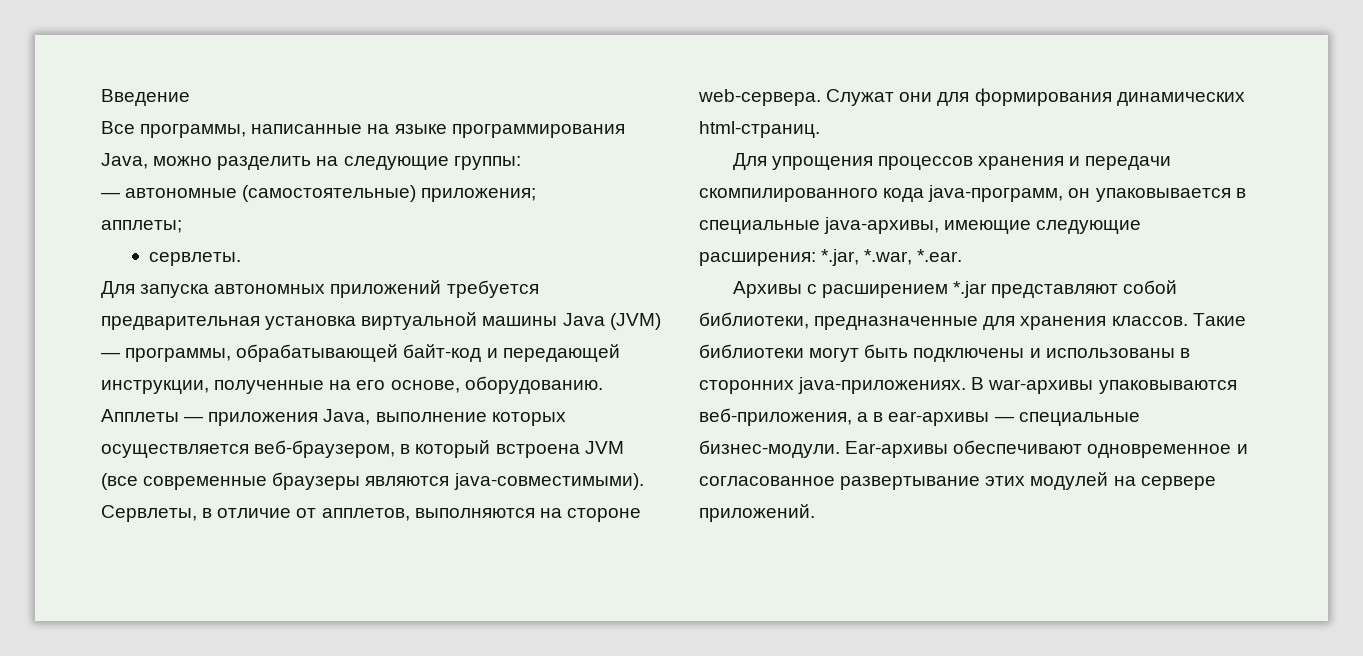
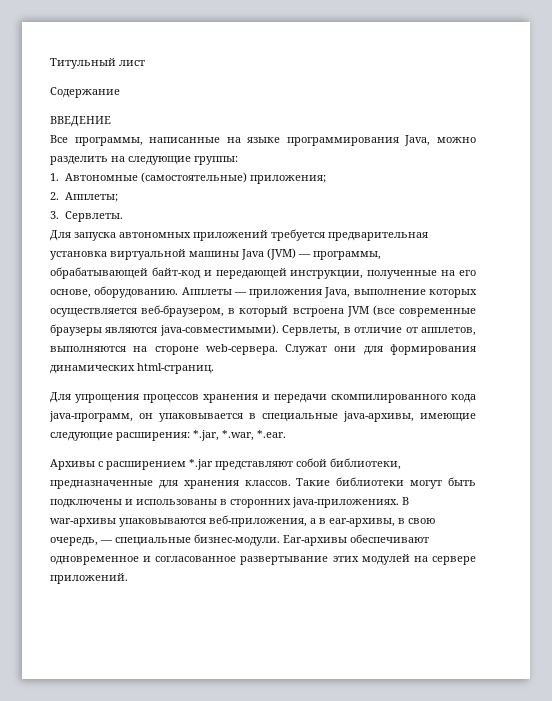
[101,89,190,106] Введение -> [50,58,145,69] [50,87,120,98] [50,116,111,127] Титульный лист // Содержание // ВВЕДЕНИЕ
[101,188,238,198] — автономные -> [50,173,138,181] 1. Автономные
[101,220,182,233] [149,252,242,266] апплеты; // сервлеты. -> [50,192,118,202] [50,211,123,222] 2. Апплеты; // 3. Сервлеты.
[888,411,990,426] ear-архивы -> [329,518,435,527] [50,537,98,546] ear-архивы, в свою очередь,

